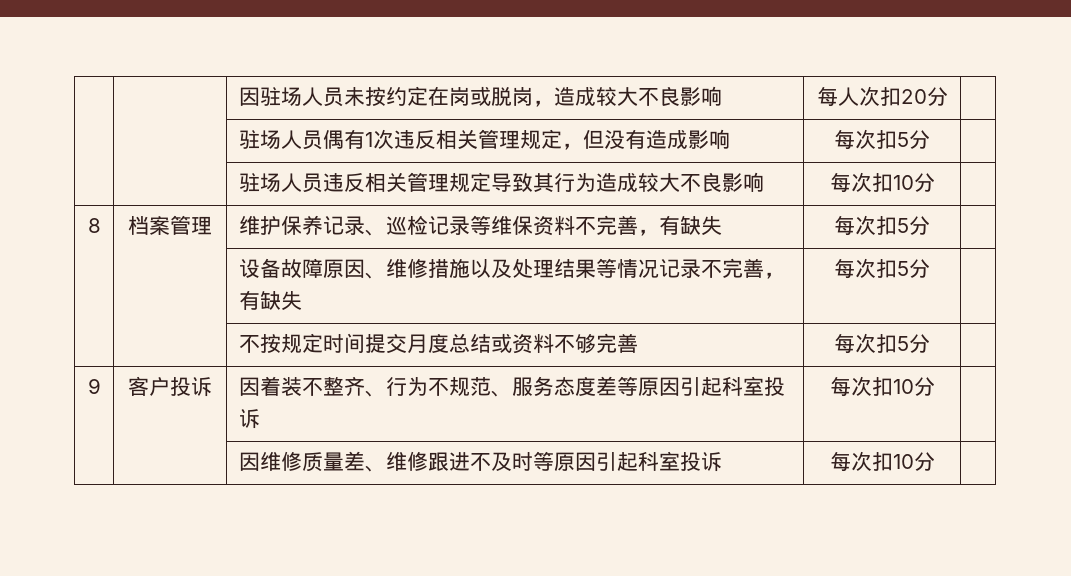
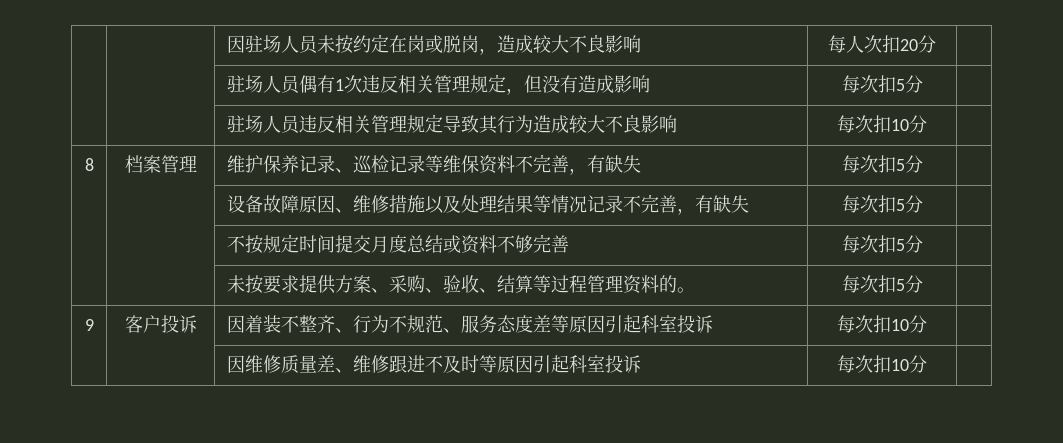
(930, 343) none -> [226,275,695,294] [841,275,923,293] // | | 未按要求提供方案、采购、验收、结算等过程管理资料的。 | 每次扣5分 |

